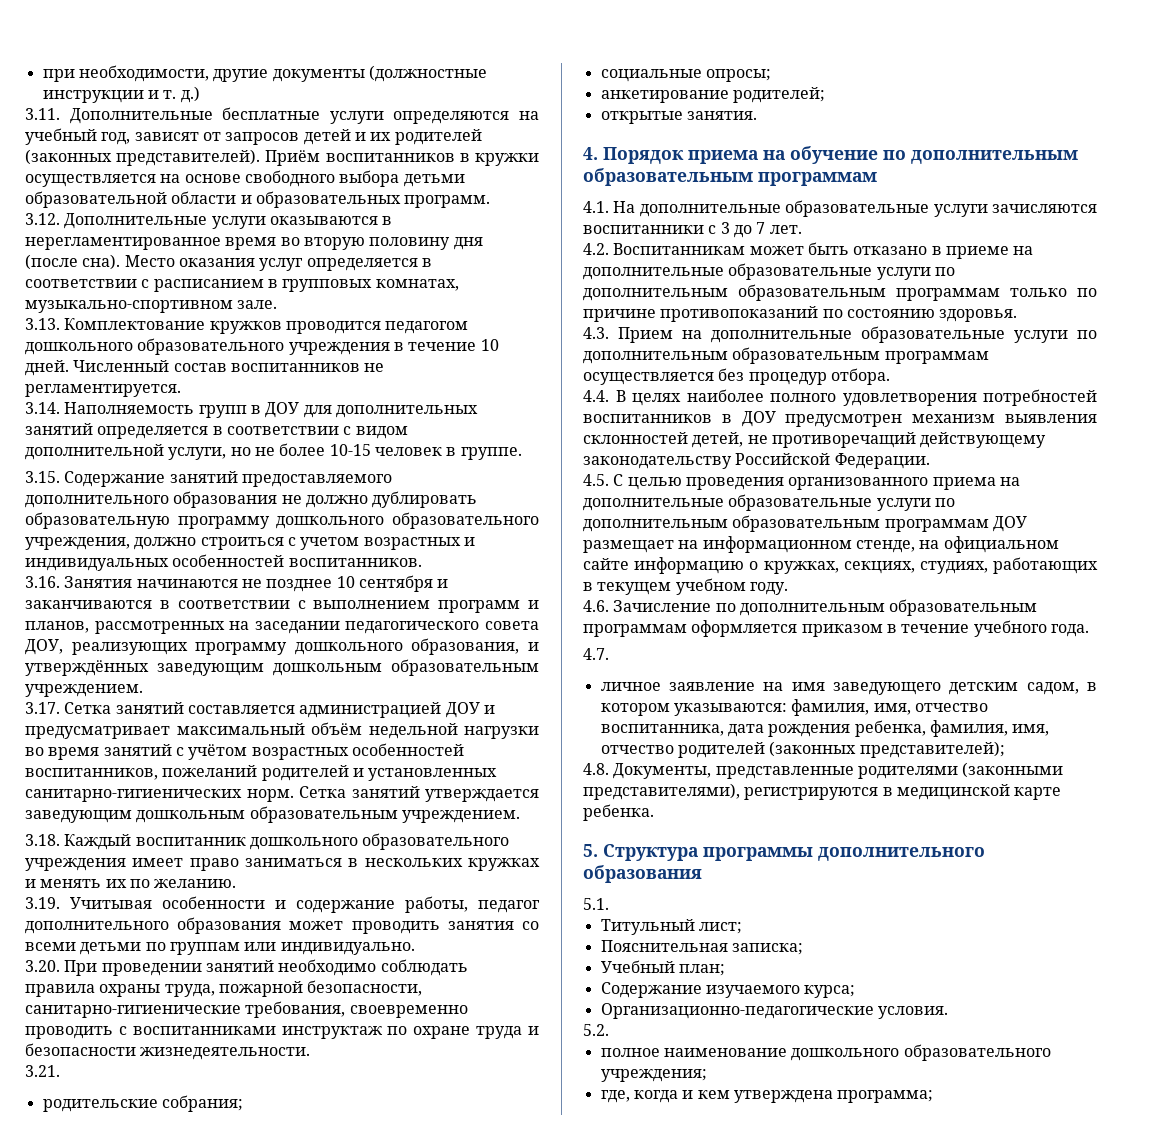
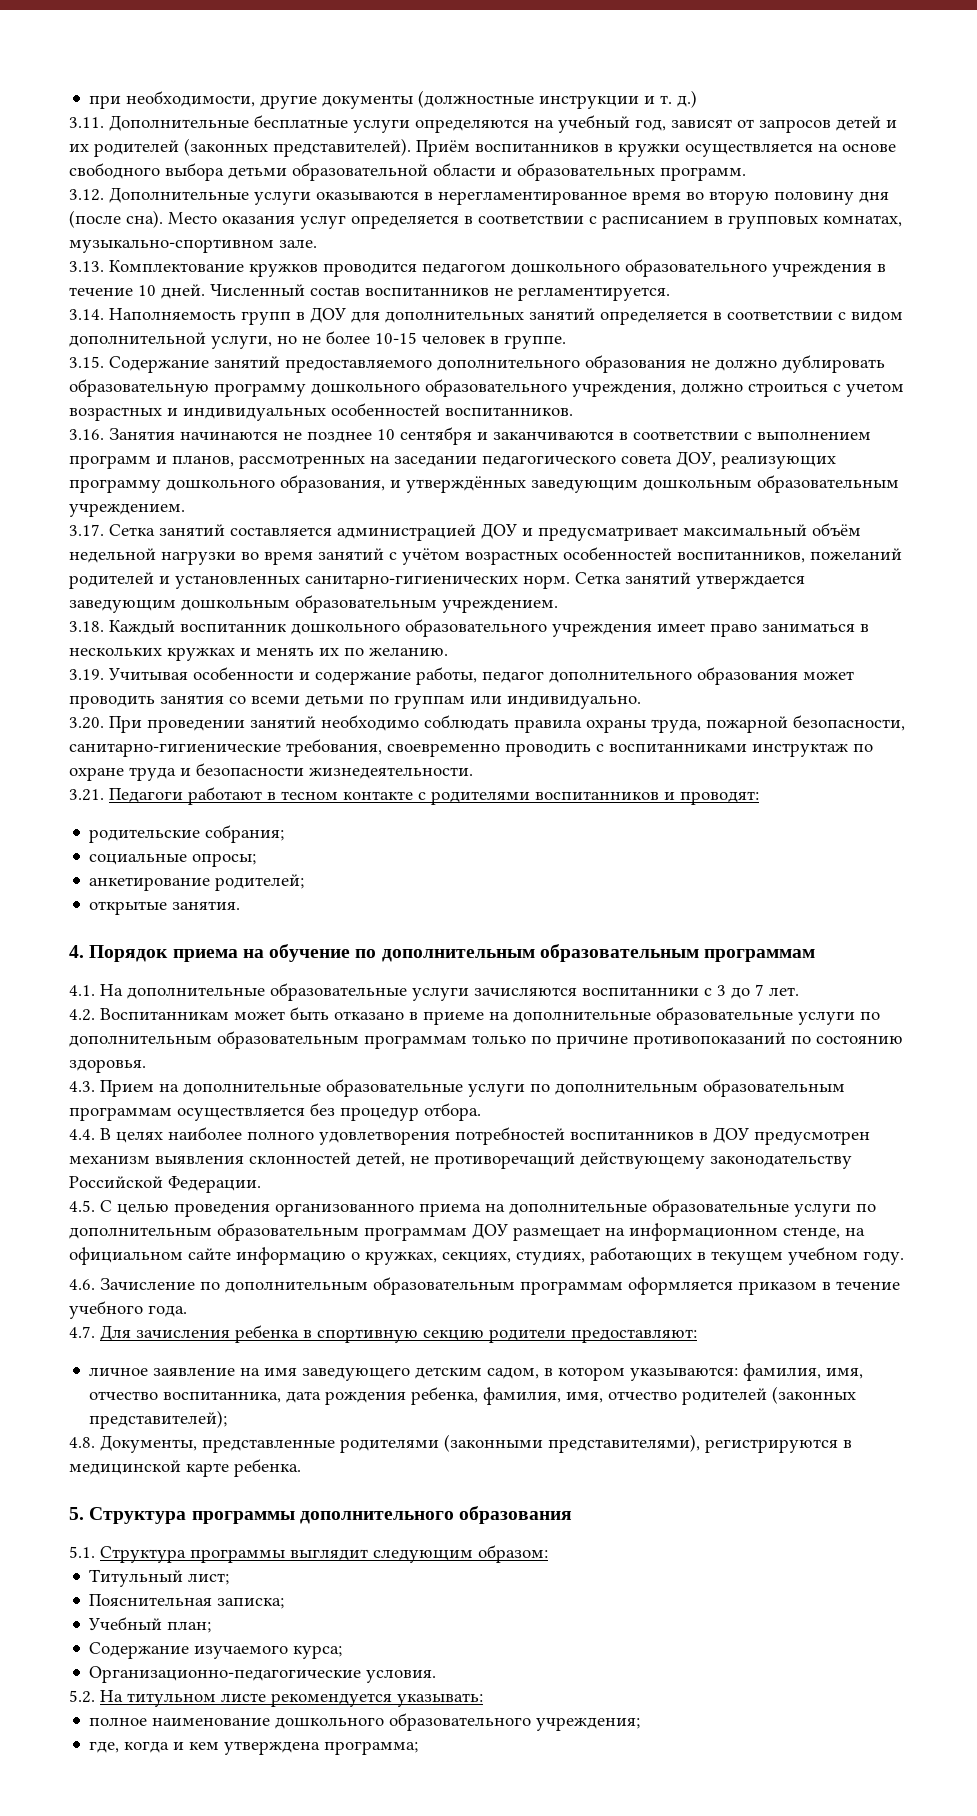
(60, 1071) none -> [109,787,759,805] Педагоги работают в тесном контакте с родителями воспитанников и проводят:
(609, 654) none -> [100,1325,697,1343] Для зачисления ребенка в спортивную секцию родители предоставляют:
(609, 904) none -> [100,1545,548,1563] Структура программы выглядит следующим образом:
(609, 1030) none -> [100,1690,483,1707] На титульном листе рекомендуется указывать:

